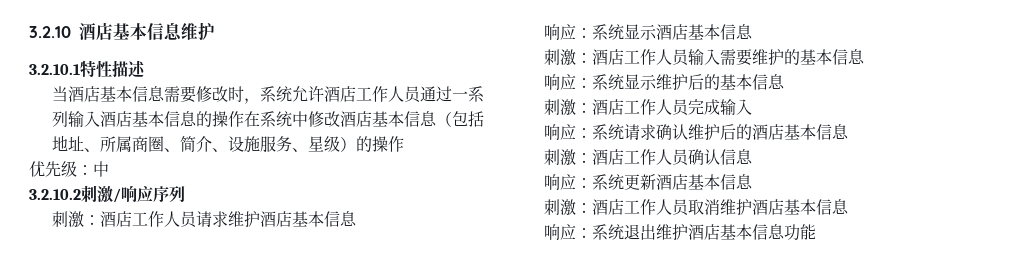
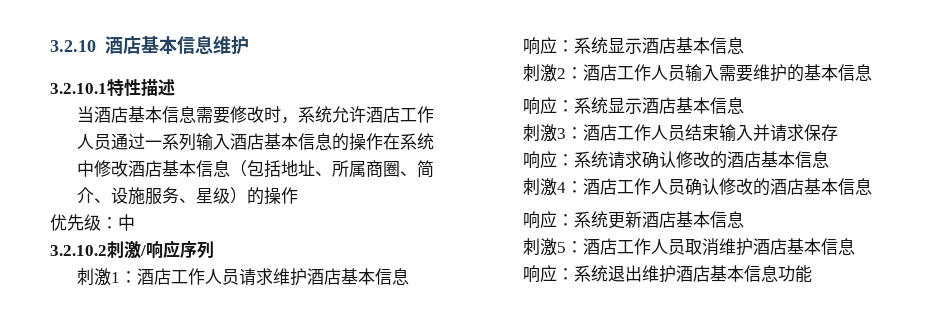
(84, 219) none -> [111,272,121,283] 1
(576, 57) none -> [557,68,567,79] 2
[655,74,785,90] [543,99,752,116] 维护后的基本信息 // 刺激：酒店工作人员完成输入 -> [642,97,745,114] [523,124,839,142] 酒店基本信息 // 刺激3：酒店工作人员结束输入并请求保存
[687,124,736,140] 维护后 -> [676,151,711,168] 修改
(576, 157) none -> [557,182,567,193] 4
(720, 157) none -> [719,178,839,196] 修改的酒店基本
(576, 207) none -> [557,242,567,253] 5

